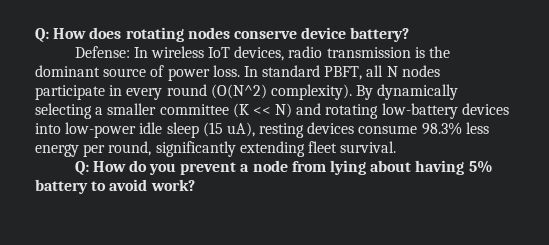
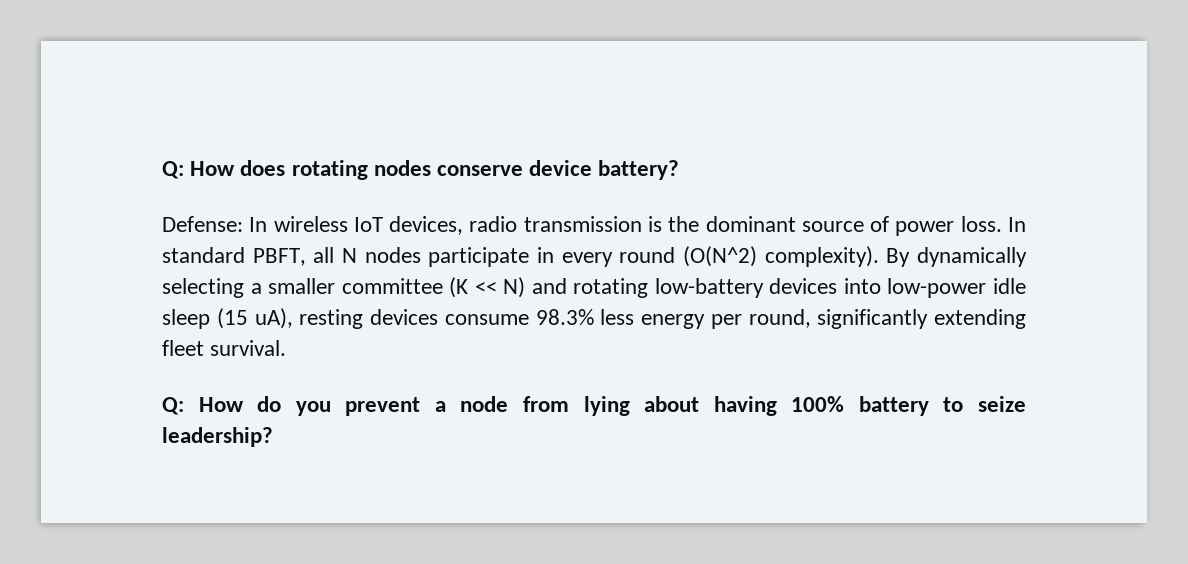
[468,160,493,173] 5% -> [791,396,845,412] 100%
[109,179,195,191] avoid work? -> [977,396,1026,412] [162,427,273,447] seize leadership?

